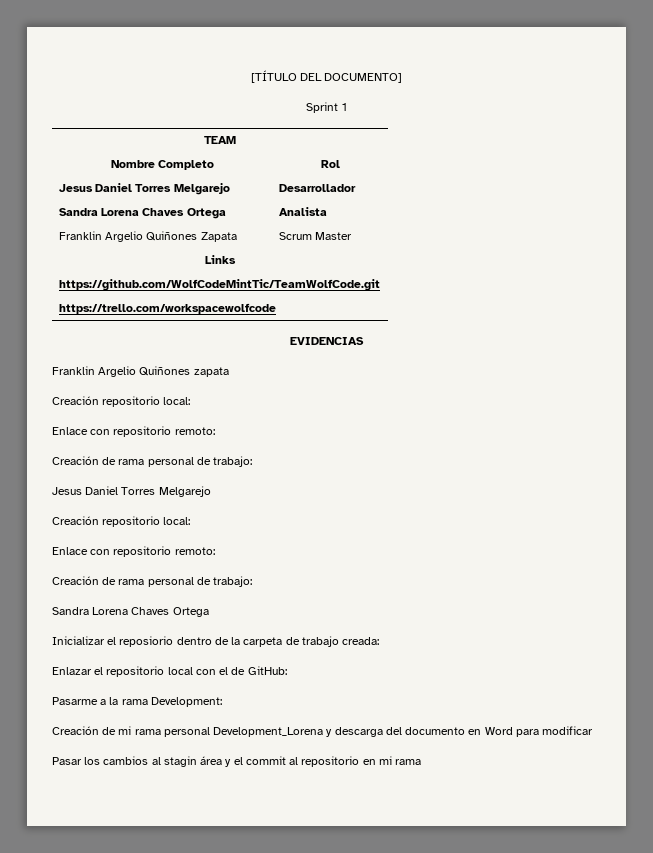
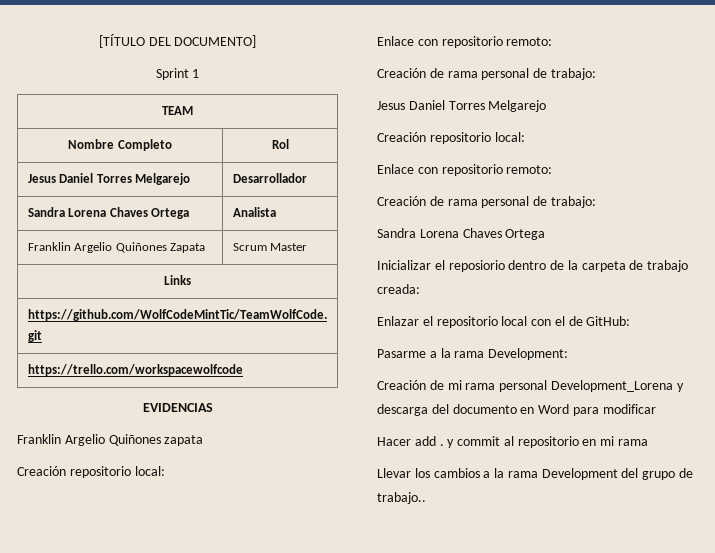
[52,756,243,767] Pasar los cambios al stagin área y el -> [377,436,455,448] Hacer add . y
(422, 762) none -> [377,468,694,480] [377,492,426,504] // Llevar los cambios a la rama Development del grupo de trabajo..

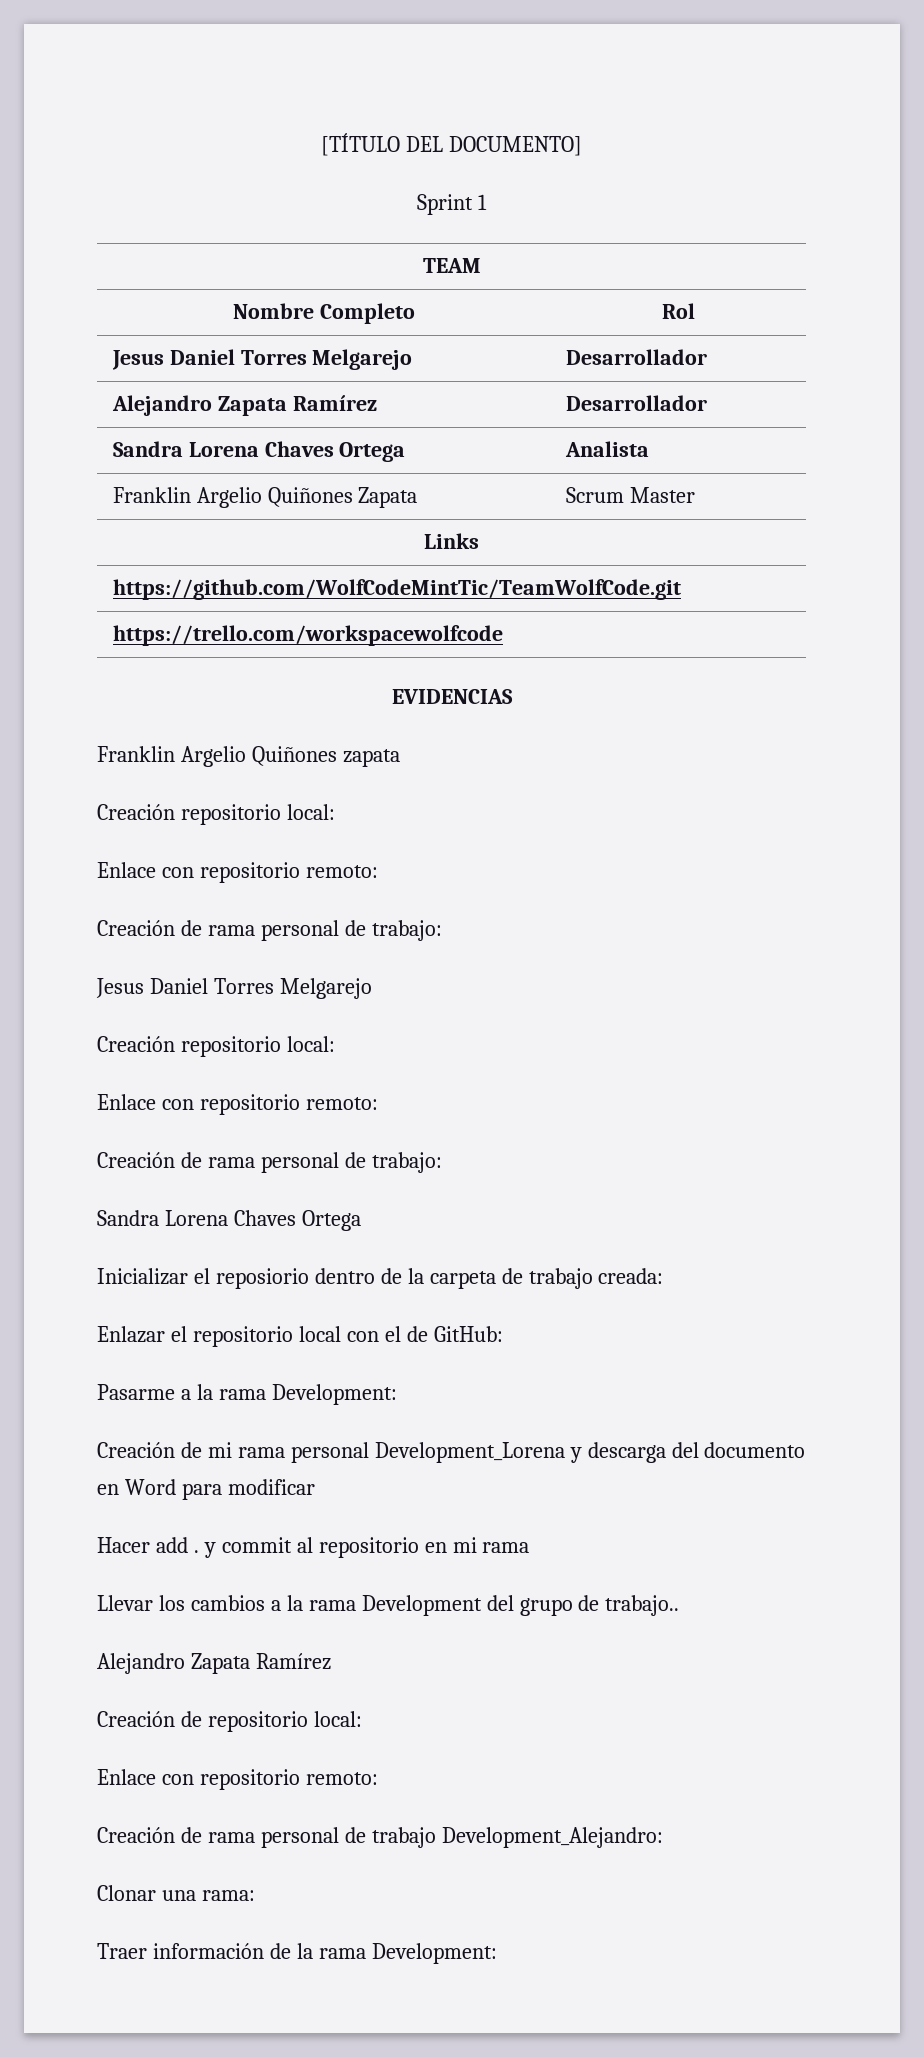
(307, 178) none -> [111,395,377,416] [565,395,707,411] // Alejandro Zapata Ramírez | Desarrollador
(426, 498) none -> [97,1653,331,1674] [97,1711,362,1732] [97,1769,378,1790] [97,1827,663,1848] [97,1885,255,1901] [97,1943,497,1964] // Alejandro Zapata Ramírez // Creación de repositorio local: // Enlace con repositorio remoto: // Creación de rama personal de trabajo Development_Alejandro: // Clonar una rama: // Traer información de la rama Development:

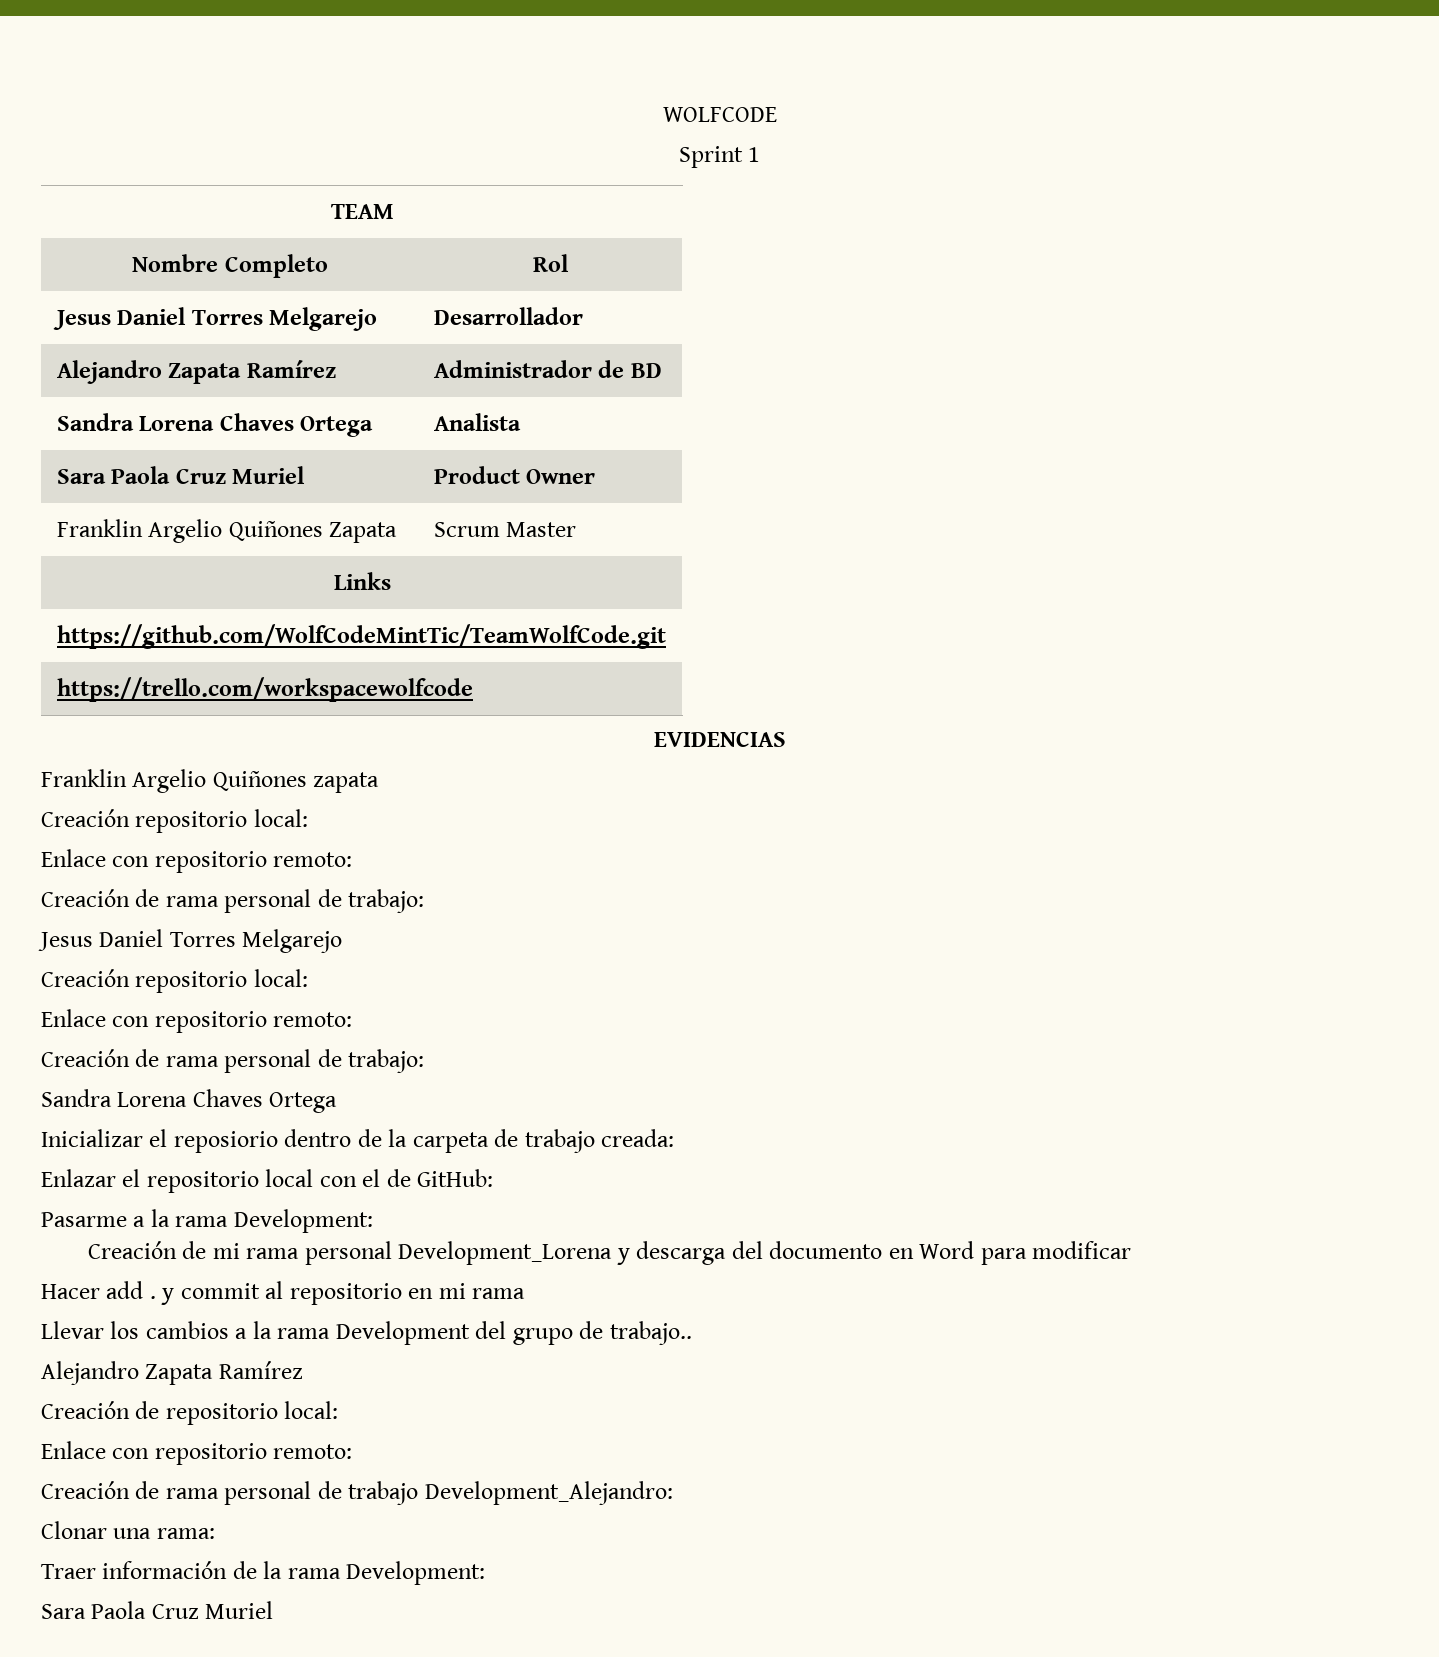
[321,133,582,156] [TÍTULO DEL DOCUMENTO] -> [662,107,777,122] WOLFCODE
[565,395,707,411] Desarrollador -> [433,360,662,378] Administrador de BD
(649, 449) none -> [56,466,306,484] [433,466,596,484] // Sara Paola Cruz Muriel | Product Owner
(497, 1953) none -> [41,1601,274,1619] // Sara Paola Cruz Muriel

